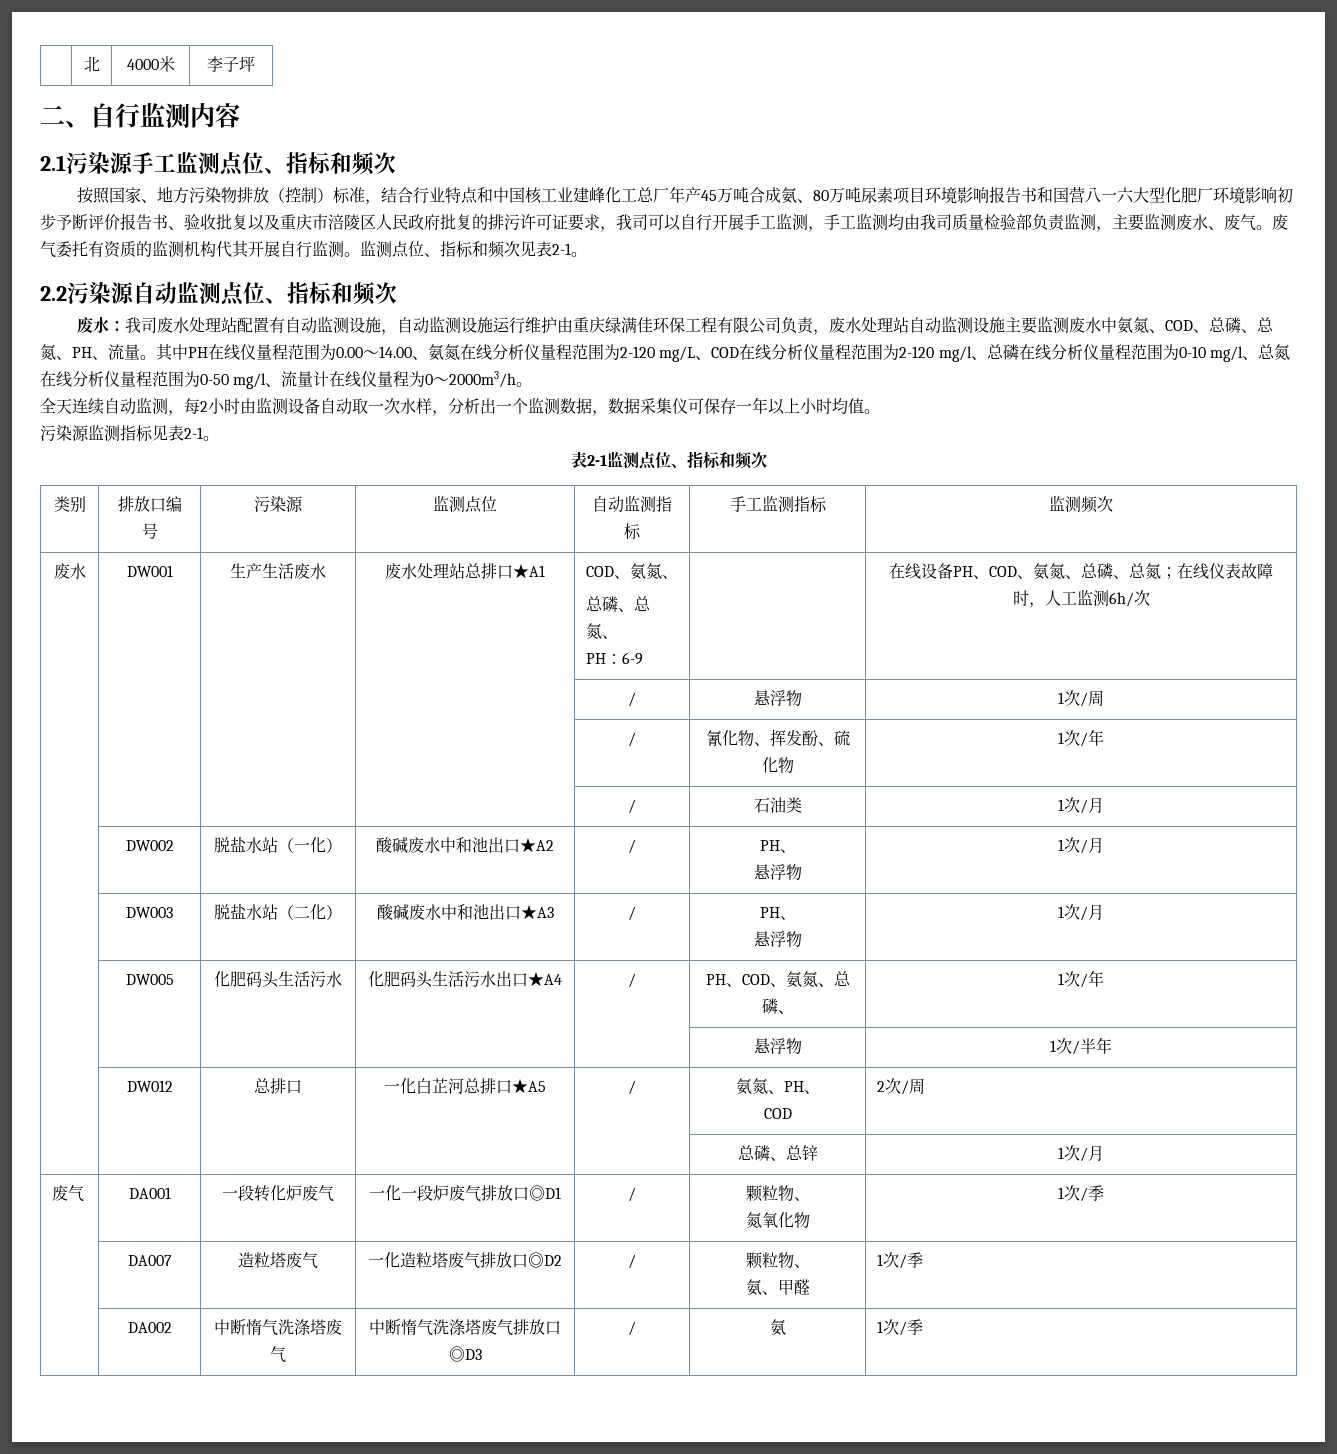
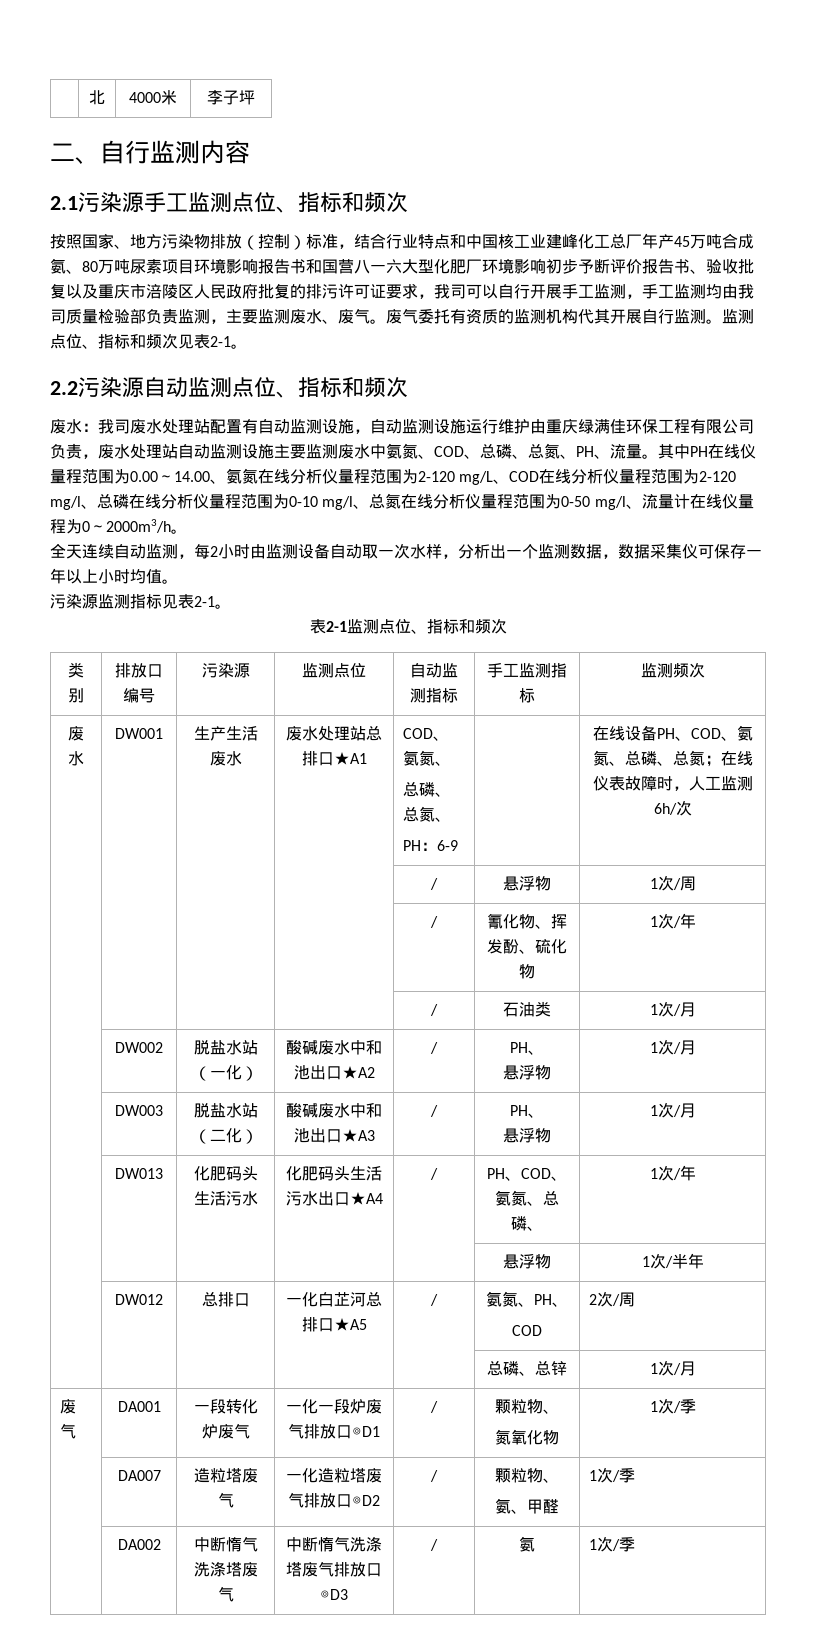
[125,974,174,985] DW005 -> [115,1168,163,1179] DW013

